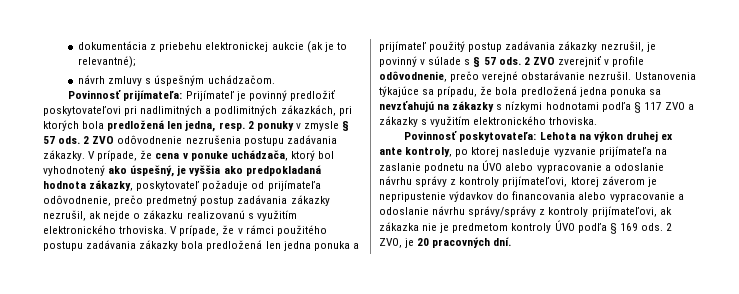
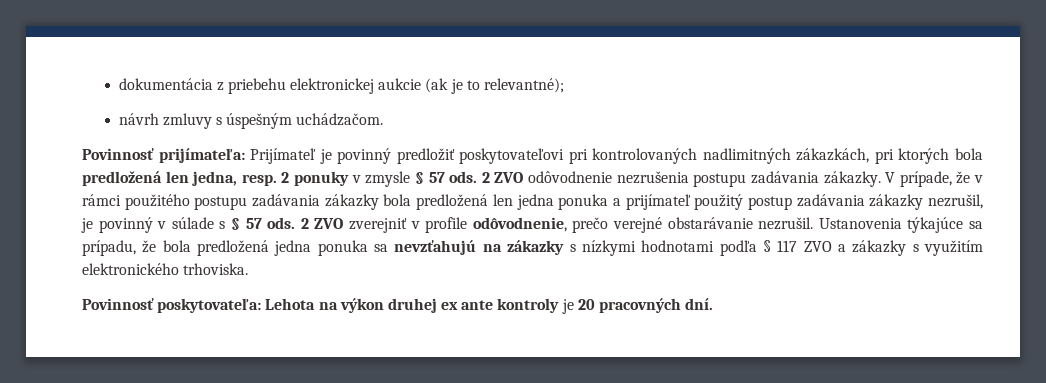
[140,105,278,116] nadlimitných a podlimitných -> [592,148,791,164] kontrolovaných nadlimitných
[155,150,334,161] [43,165,321,177] [43,180,321,191] [43,195,330,206] [43,210,297,221] [43,225,235,236] cena v ponuke uchádzača, ktorý bol vyhodnotený ako úspešný, je vyššia ako predpokladaná hodnota zákazky, poskytovateľ požaduje od prijímateľa odôvodnenie, prečo predmetný postup zadávania zákazky nezrušil, ak nejde o zákazku realizovanú s využitím elektronického trhoviska. V prípade, že -> (971, 177) none
[405,146,667,157] [379,160,664,173] [379,176,657,187] [379,191,684,202] [379,206,672,217] [379,220,673,234] [379,238,402,248] kontroly, po ktorej nasleduje vyzvanie prijímateľa na zaslanie podnetu na ÚVO alebo vypracovanie a odoslanie návrhu správy z kontroly prijímateľovi, ktorej záverom je nepripustenie výdavkov do financovania alebo vypracovanie a odoslanie návrhu správy/správy z kontroly prijímateľovi, ak zákazka nie je predmetom kontroly ÚVO podľa § 169 ods. 2 ZVO, -> [497,298,560,313] kontroly

